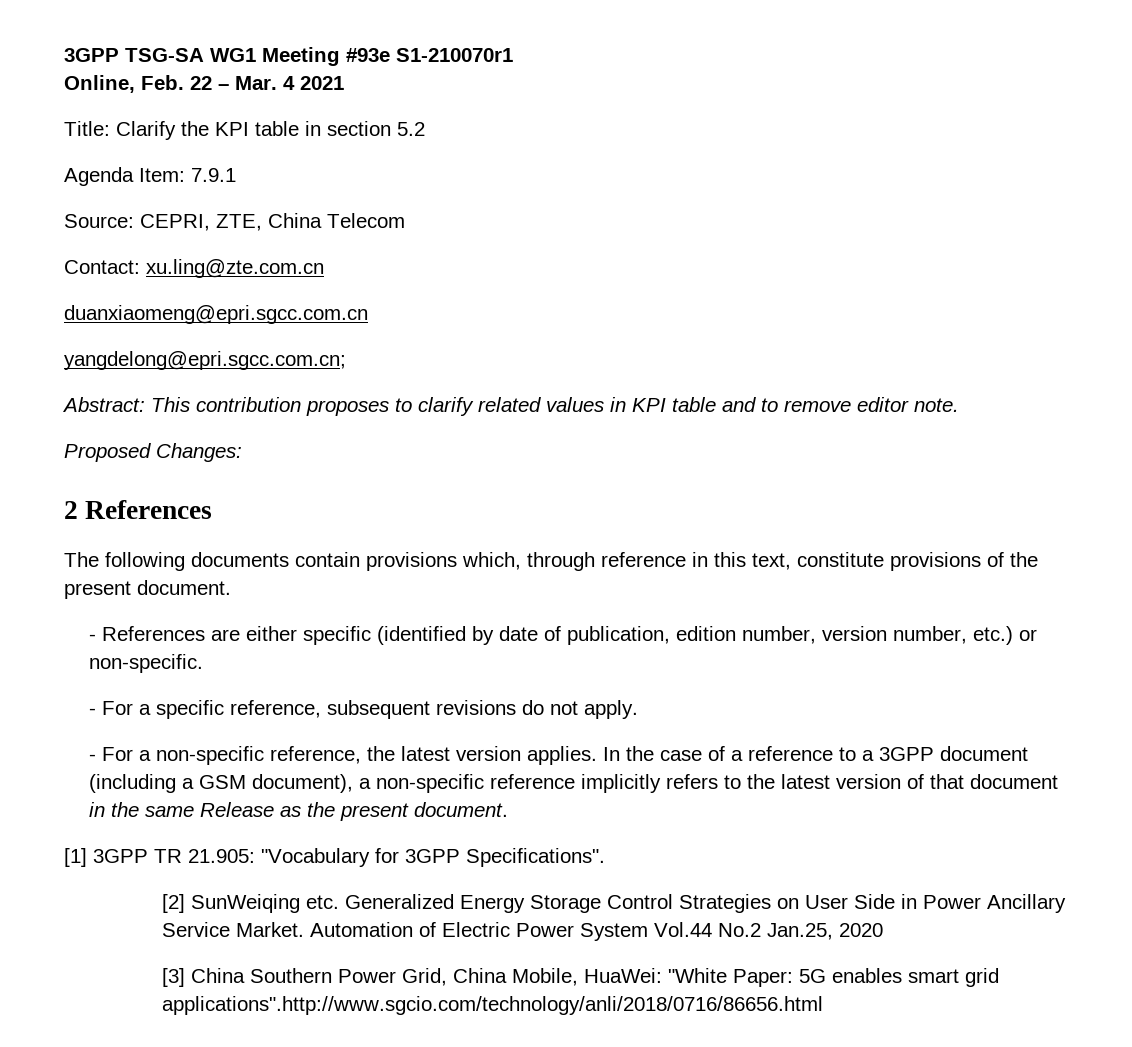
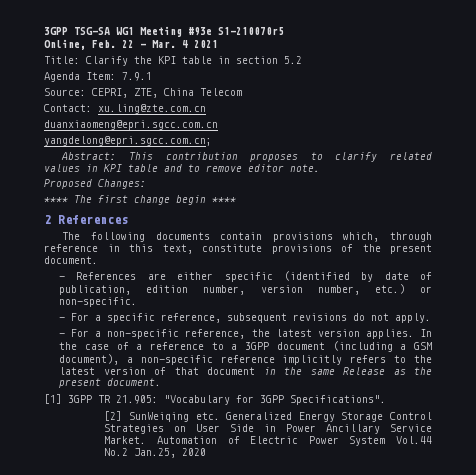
[396,48,513,62] S1-210070r1 -> [218,27,284,35] S1-210070r5
(242, 452) none -> [44,195,236,205] // **** The first change begin ****
[162,968,1000,987] [162,996,824,1015] // [3] China Southern Power Grid, China Mobile, HuaWei: "White Paper: 5G enables smart grid applications".http://www.sgcio.com/technology/anli/2018/0716/86656.html -> (207, 452) none

